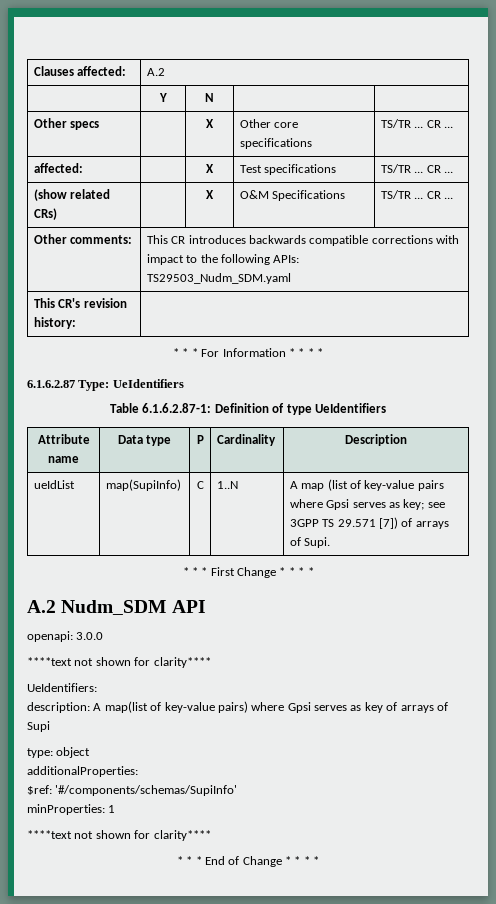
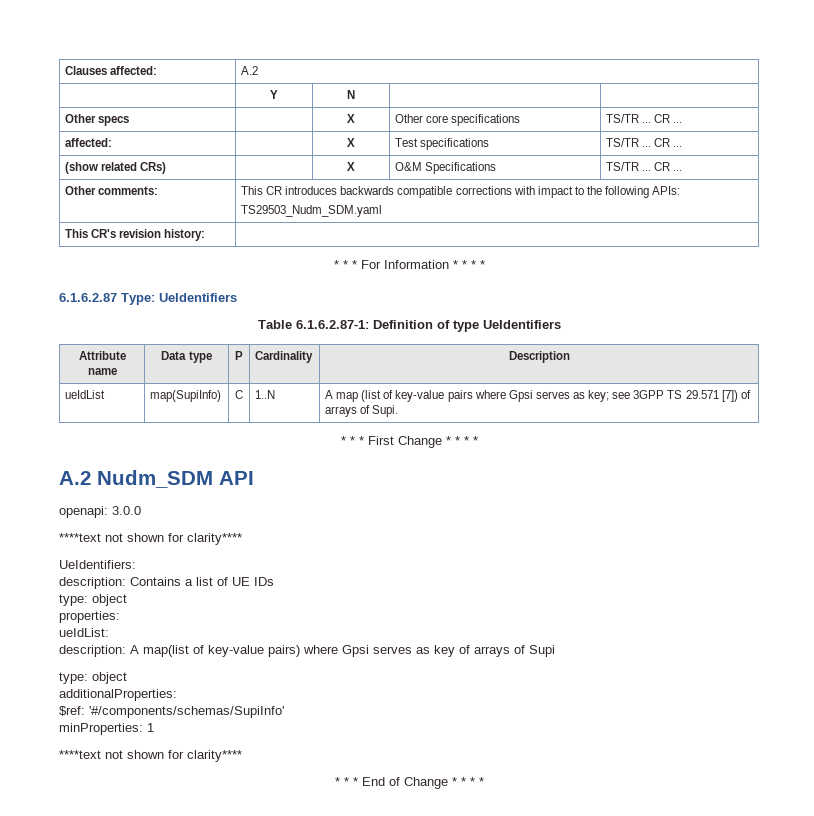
(97, 687) none -> [59,577,274,589] [59,594,127,606] [59,611,120,623] [59,628,109,637] // description: Contains a list of UE IDs // type: object // properties: // ueIdList:

